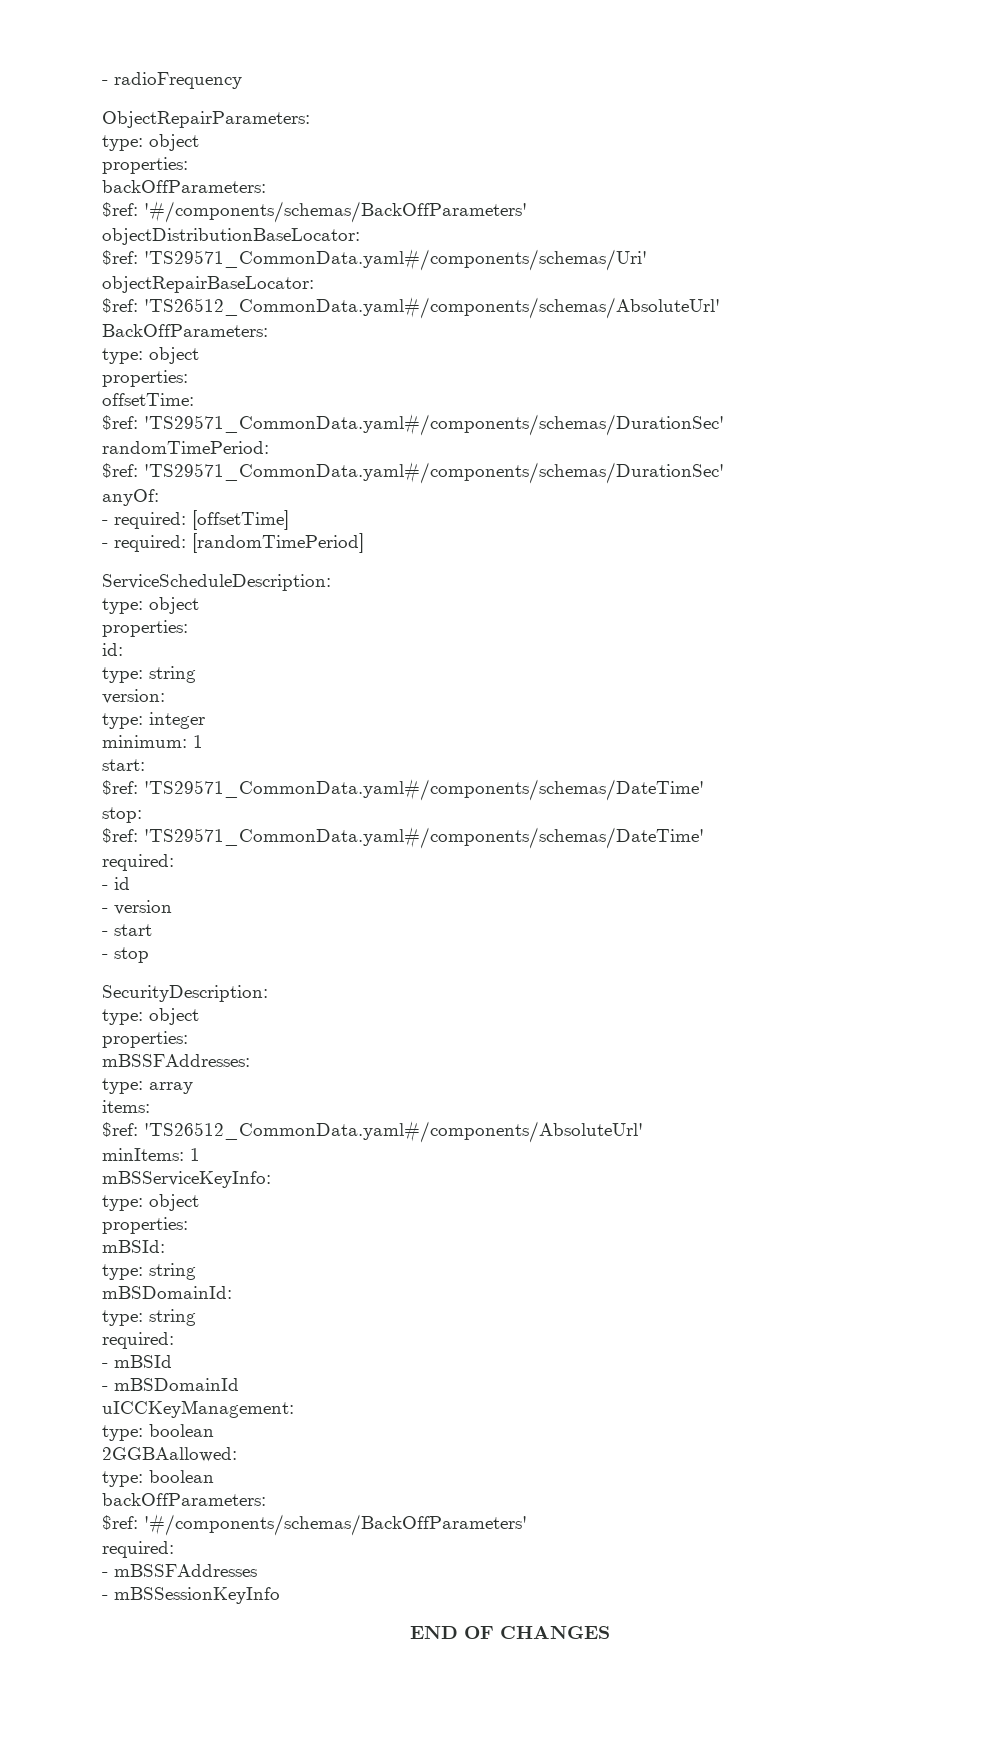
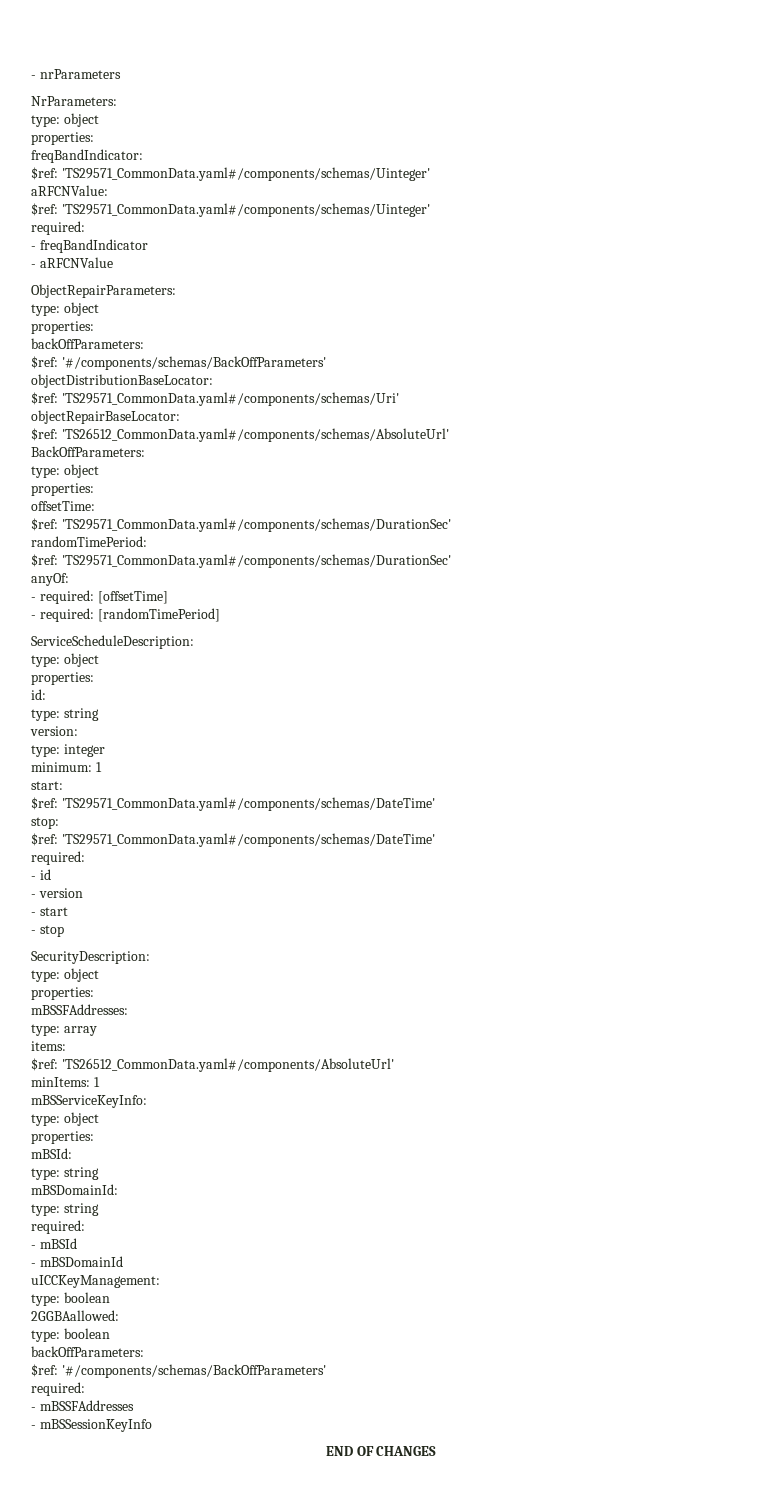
[102,72,242,89] - radioFrequency -> [31,69,121,79] [31,96,117,106] [31,113,99,127] [31,132,94,145] [31,149,143,163] [31,167,430,181] [31,185,108,196] [31,203,430,217] [31,221,85,235] [31,239,148,253] [31,257,113,268] - nrParameters // NrParameters: // type: object // properties: // freqBandIndicator: // $ref: 'TS29571_CommonData.yaml#/components/schemas/Uinteger' // aRFCNValue: // $ref: 'TS29571_CommonData.yaml#/components/schemas/Uinteger' // required: // - freqBandIndicator // - aRFCNValue

